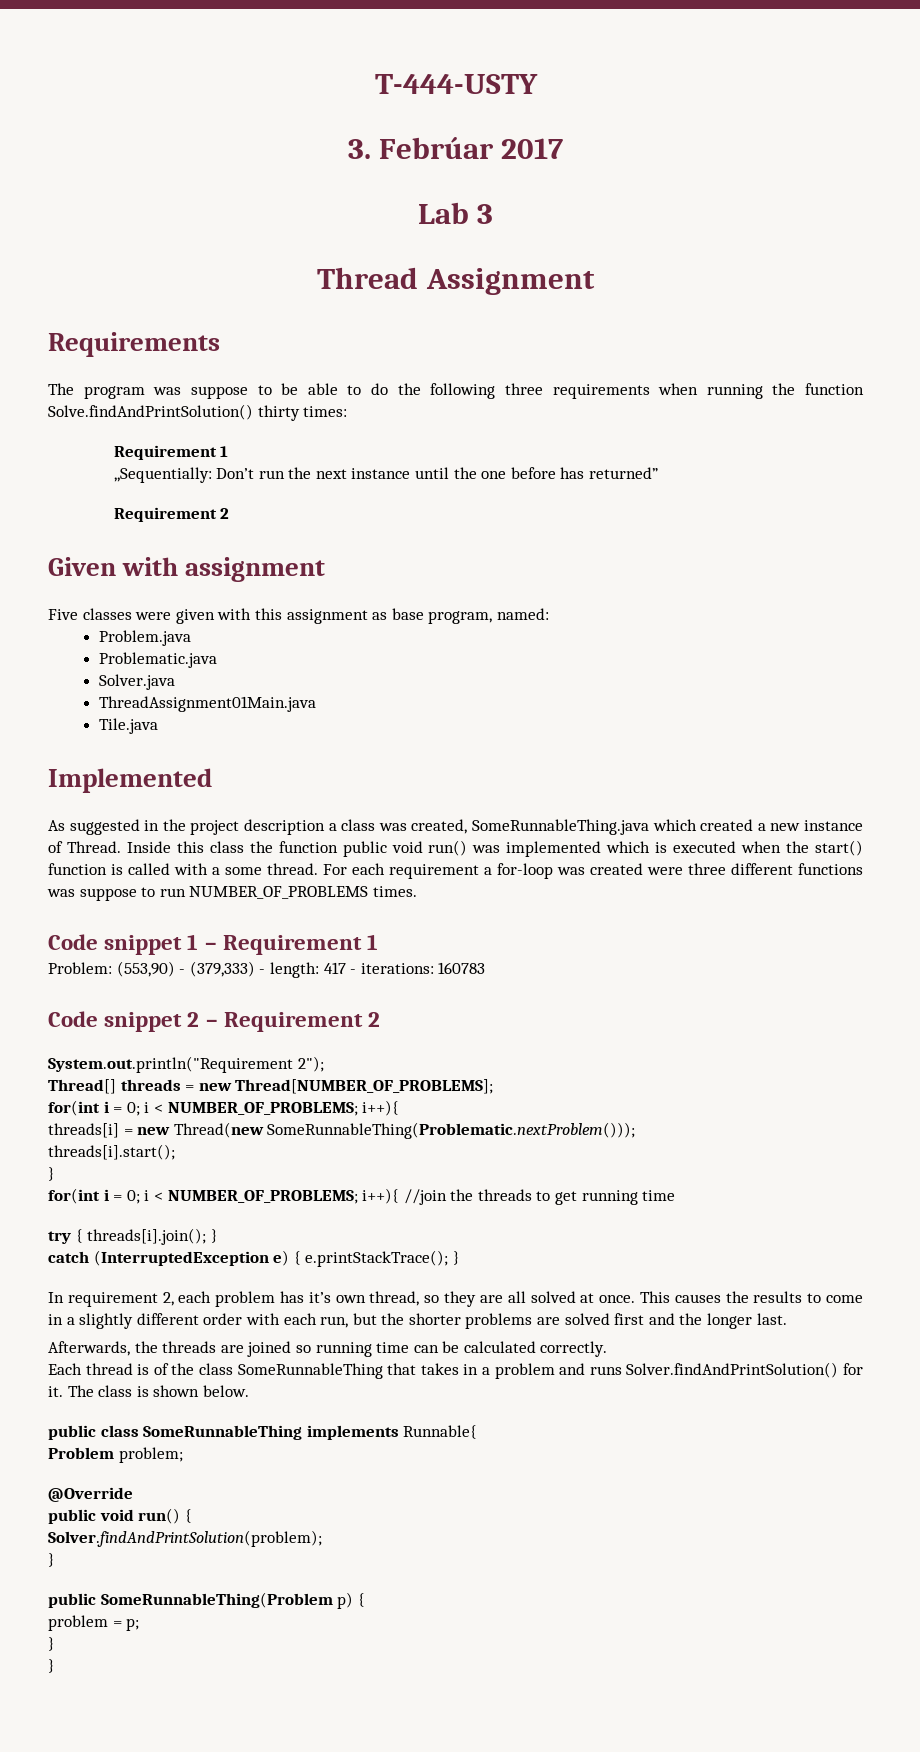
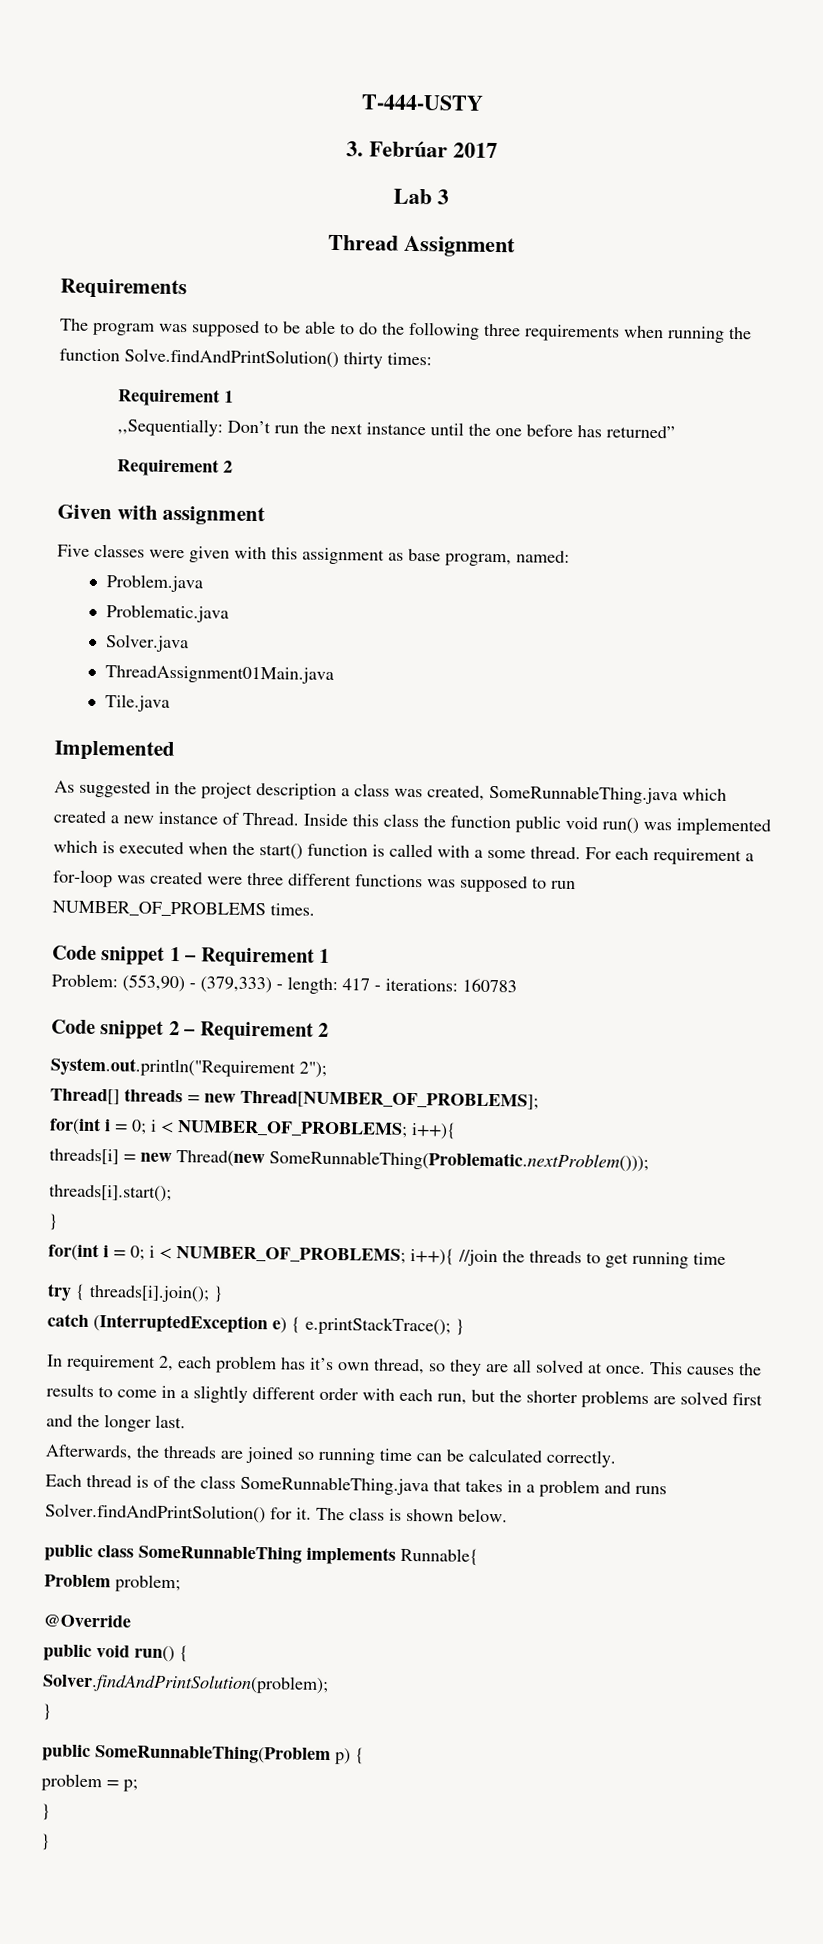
[190,386,248,399] suppose -> [191,320,260,338] supposed
[79,888,137,901] suppose -> [460,875,528,893] supposed
[237,1363,383,1379] SomeRunnableThing -> [240,1475,429,1496] SomeRunnableThing.java

